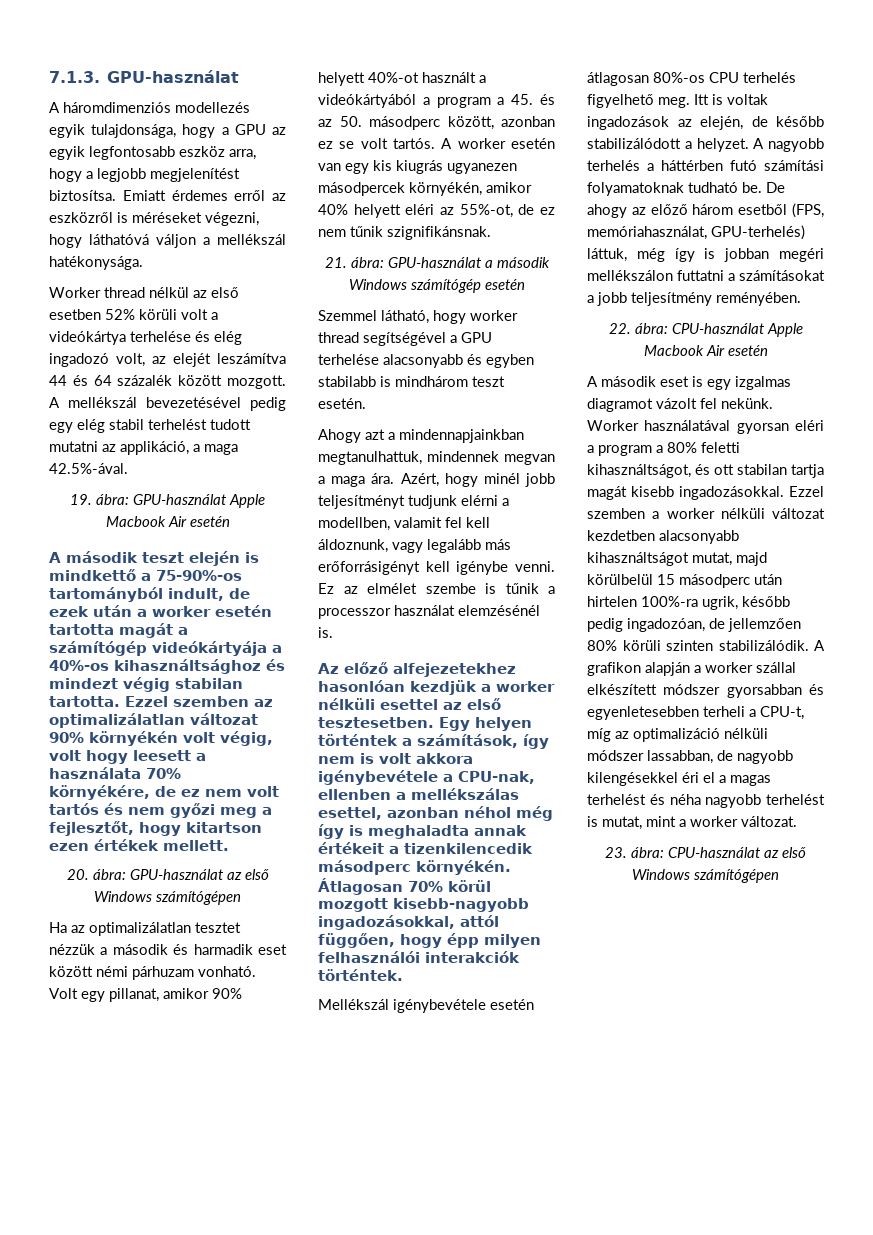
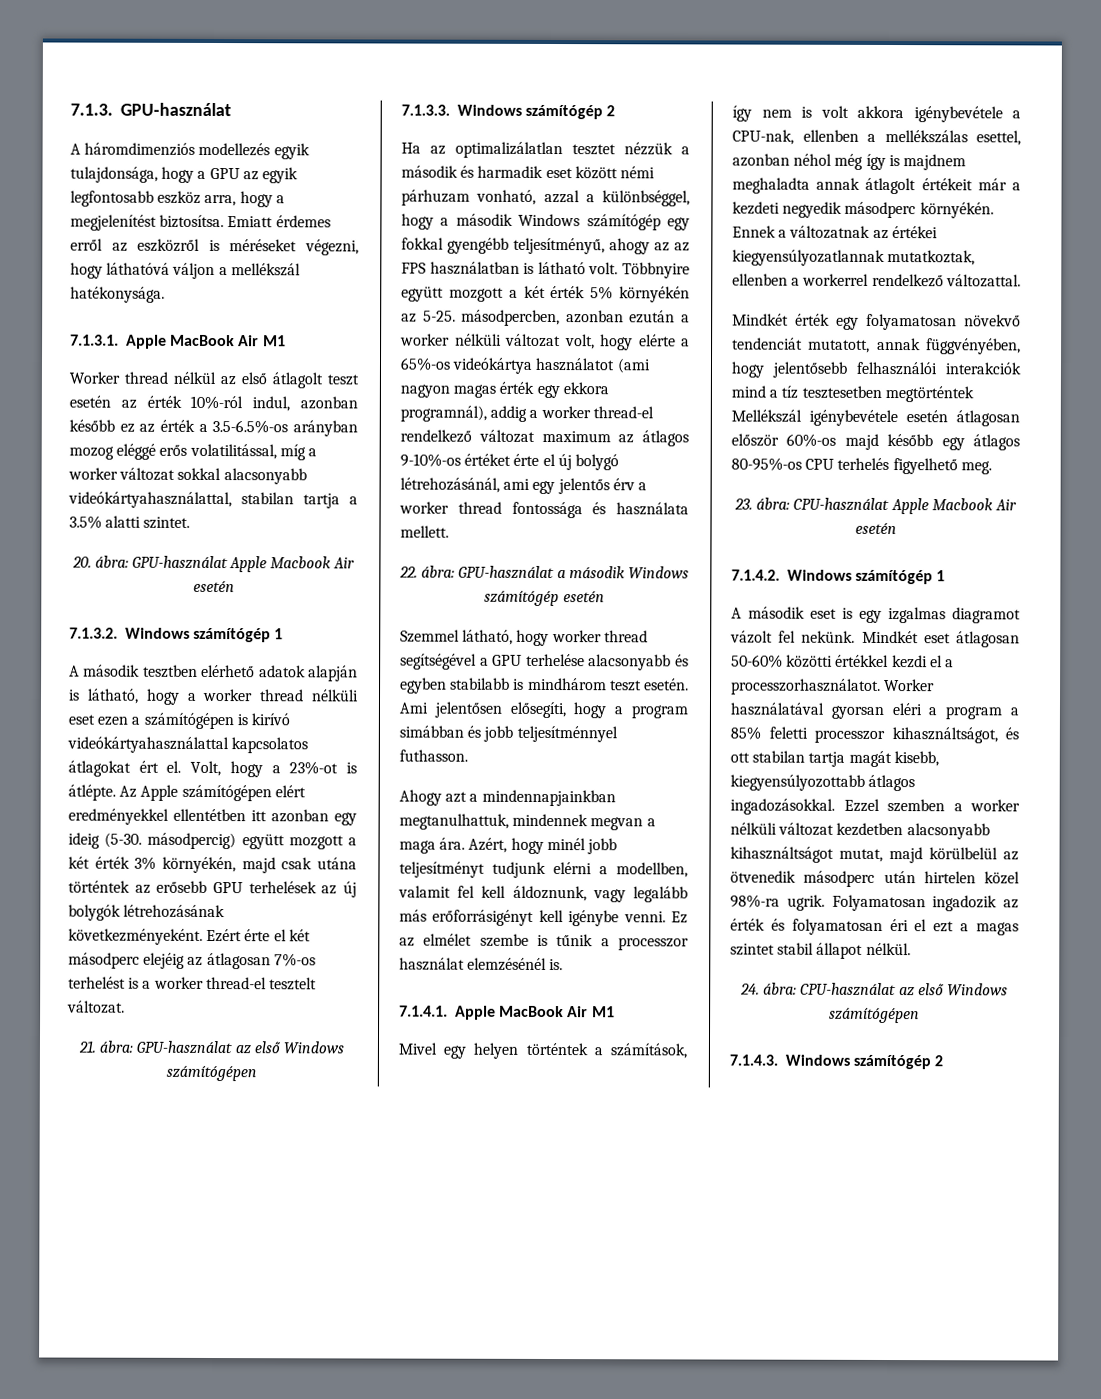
[97,168,146,182] legjobb -> (285, 199) none
(143, 263) none -> [70,334,286,349] // 7.1.3.1. Apple MacBook Air M1
[49,309,218,320] [49,331,242,345] [49,353,286,367] [49,375,286,389] [49,397,286,411] [49,419,251,433] [49,441,238,455] [49,463,128,474] [70,494,92,505] esetben 52% körüli volt a videókártya terhelése és elég ingadozó volt, az elejét leszámítva 44 és 64 százalék között mozgott. A mellékszál bevezetésével pedig egy elég stabil terhelést tudott mutatni az applikáció, a maga 42.5%-ával. // 19. -> [272,372,359,389] [69,395,358,412] [69,419,358,437] [69,443,317,461] [68,467,307,485] [68,491,358,509] [69,515,191,529] [71,556,92,568] átlagolt teszt esetén az érték 10%-ról indul, azonban később ez az érték a 3.5-6.5%-os arányban mozog eléggé erős volatilitással, míg a worker változat sokkal alacsonyabb videókártyahasználattal, stabilan tartja a 3.5% alatti szintet. // 20.
[49,551,259,566] [49,569,242,581] [49,587,250,602] [49,605,272,617] [49,623,188,638] [49,641,282,656] [49,659,285,674] [49,677,243,692] [49,696,273,707] [49,713,258,728] [49,731,273,746] [49,750,206,764] [49,767,181,779] [49,785,279,800] [49,803,272,818] [49,821,262,836] [49,839,229,851] [66,869,89,880] A második teszt elején is mindkettő a 75-90%-os tartományból indult, de ezek után a worker esetén tartotta magát a számítógép videókártyája a 40%-os kihasználtsághoz és mindezt végig stabilan tartotta. Ezzel szemben az optimalizálatlan változat 90% környékén volt végig, volt hogy leesett a használata 70% környékére, de ez nem volt tartós és nem győzi meg a fejlesztőt, hogy kitartson ezen értékek mellett. // 20. -> [69,627,284,643] [69,664,358,682] [68,688,359,705] [68,712,290,730] [67,736,309,754] [68,760,357,778] [68,784,306,802] [68,808,357,826] [68,832,357,850] [68,856,357,874] [68,880,357,898] [68,904,226,921] [68,928,311,945] [68,952,316,970] [68,976,317,991] [67,1000,125,1014] [78,1040,97,1053] 7.1.3.2. Windows számítógép 1 // A második tesztben elérhető adatok alapján is látható, hogy a worker thread nélküli eset ezen a számítógépen is kirívó videókártyahasználattal kapcsolatos átlagokat ért el. Volt, hogy a 23%-ot is átlépte. Az Apple számítógépen elért eredményekkel ellentétben itt azonban egy ideig (5-30. másodpercig) együtt mozgott a két érték 3% környékén, majd csak utána történtek az erősebb GPU terhelések az új bolygók létrehozásának következményeként. Ezért érte el két másodperc elejéig az átlagosan 7%-os terhelést is a worker thread-el tesztelt változat. // 21.
(241, 898) none -> [401,104,616,120] // 7.1.3.3. Windows számítógép 2
[198,966,256,977] [49,988,242,1002] [318,72,486,86] [318,94,555,108] [318,116,555,130] [318,138,555,149] [318,160,517,174] [318,182,532,196] [318,204,555,218] [318,226,491,240] [324,257,347,268] vonható. Volt egy pillanat, amikor 90% helyett 40%-ot használt a videókártyából a program a 45. és az 50. másodperc között, azonban ez se volt tartós. A worker esetén van egy kis kiugrás ugyanezen másodpercek környékén, amikor 40% helyett eléri az 55%-ot, de ez nem tűnik szignifikánsnak. // 21. -> [476,189,690,207] [401,213,690,231] [401,237,690,255] [401,261,690,279] [401,285,690,303] [401,309,690,327] [400,333,690,351] [400,357,651,374] [400,381,609,399] [400,405,654,422] [400,429,689,447] [400,453,619,471] [400,477,647,495] [399,501,689,519] [400,525,449,538] [399,566,419,578] vonható, azzal a különbséggel, hogy a második Windows számítógép egy fokkal gyengébb teljesítményű, ahogy az az FPS használatban is látható volt. Többnyire együtt mozgott a két érték 5% környékén az 5-25. másodpercben, azonban ezután a worker nélküli változat volt, hogy elérte a 65%-os videókártya használatot (ami nagyon magas érték egy ekkora programnál), addig a worker thread-el rendelkező változat maximum az átlagos 9-10%-os értéket érte el új bolygó létrehozásánál, ami egy jelentős érv a worker thread fontossága és használata mellett. // 22.
(366, 403) none -> [399,701,688,719] [399,725,618,743] [399,749,468,762] Ami jelentősen elősegíti, hogy a program simábban és jobb teljesítménnyel futhasson.
[318,662,516,677] [318,680,555,695] [318,698,501,710] [318,717,470,731] Az előző alfejezetekhez hasonlóan kezdjük a worker nélküli esettel az első tesztesetben. Egy -> [399,1005,615,1020] [398,1042,467,1059] 7.1.4.1. Apple MacBook Air M1 // Mivel egy
(363, 830) none -> [902,154,966,171] majdnem
[318,842,533,854] [318,860,511,875] [318,878,491,895] [318,898,529,912] [318,915,499,930] [318,933,541,948] [318,951,520,963] [318,969,403,981] [318,999,534,1013] [587,72,796,86] [587,94,768,108] [587,116,824,130] [587,138,824,152] [587,160,824,171] [587,182,785,196] [587,203,824,218] [587,225,805,240] [587,248,824,262] [587,270,825,281] [587,292,801,306] [608,323,631,334] értékeit a tizenkilencedik másodperc környékén. Átlagosan 70% körül mozgott kisebb-nagyobb ingadozásokkal, attól függően, hogy épp milyen felhasználói interakciók történtek. // Mellékszál igénybevétele esetén átlagosan 80%-os CPU terhelés figyelhető meg. Itt is voltak ingadozások az elején, de később stabilizálódott a helyzet. A nagyobb terhelés a háttérben futó számítási folyamatoknak tudható be. De ahogy az előző három esetből (FPS, memóriahasználat, GPU-terhelés) láttuk, még így is jobban megéri mellékszálon futtatni a számításokat a jobb teljesítmény reményében. // 22. -> [865,177,1021,195] [732,201,994,219] [732,225,938,240] [732,249,976,266] [732,273,1021,288] [732,313,1021,331] [732,337,1021,355] [731,361,1022,378] [731,385,974,403] [731,409,1020,427] [731,433,1020,451] [731,457,992,475] [734,498,754,510] átlagolt értékeit már a kezdeti negyedik másodperc környékén. Ennek a változatnak az értékei kiegyensúlyozatlannak mutatkoztak, ellenben a workerrel rendelkező változattal. // Mindkét érték egy folyamatosan növekvő tendenciát mutatott, annak függvényében, hogy jelentősebb felhasználói interakciók mind a tíz tesztesetben megtörténtek Mellékszál igénybevétele esetén átlagosan először 60%-os majd később egy átlagos 80-95%-os CPU terhelés figyelhető meg. // 23.
(768, 350) none -> [731,569,946,585] // 7.1.4.2. Windows számítógép 1
(773, 403) none -> [861,630,1020,648] [731,654,954,669] [731,678,881,695] Mindkét eset átlagosan 50-60% közötti értékkel kezdi el a processzorhasználatot.
[667,442,740,453] 80% feletti -> [730,726,885,743] 85% feletti processzor
[631,486,674,497] kisebb -> [893,751,939,767] [730,774,916,792] kisebb, kiegyensúlyozottabb átlagos
[657,574,675,585] 15 -> [1003,851,1019,861] [730,870,796,883] az ötvenedik
[641,596,790,610] [587,618,801,632] [587,640,825,651] [587,662,796,676] [587,684,824,698] [587,706,804,720] [587,728,768,742] [587,750,793,764] [587,772,678,786] 100%-ra ugrik, később pedig ingadozóan, de jellemzően 80% körüli szinten stabilizálódik. A grafikon alapján a worker szállal elkészített módszer gyorsabban és egyenletesebben terheli a CPU-t, míg az optimalizáció nélküli módszer lassabban, de nagyobb kilengésekkel -> [984,871,1020,885] [730,894,1019,912] [730,918,883,935] közel 98%-ra ugrik. Folyamatosan ingadozik az érték és folyamatosan
(715, 777) none -> [933,921,955,933] ezt
[587,794,825,808] [587,816,797,830] [605,847,627,858] terhelést és néha nagyobb terhelést is mutat, mint a worker változat. // 23. -> [730,942,911,959] [740,983,761,995] szintet stabil állapot nélkül. // 24.
(779, 876) none -> [729,1054,944,1070] // 7.1.4.3. Windows számítógép 2

